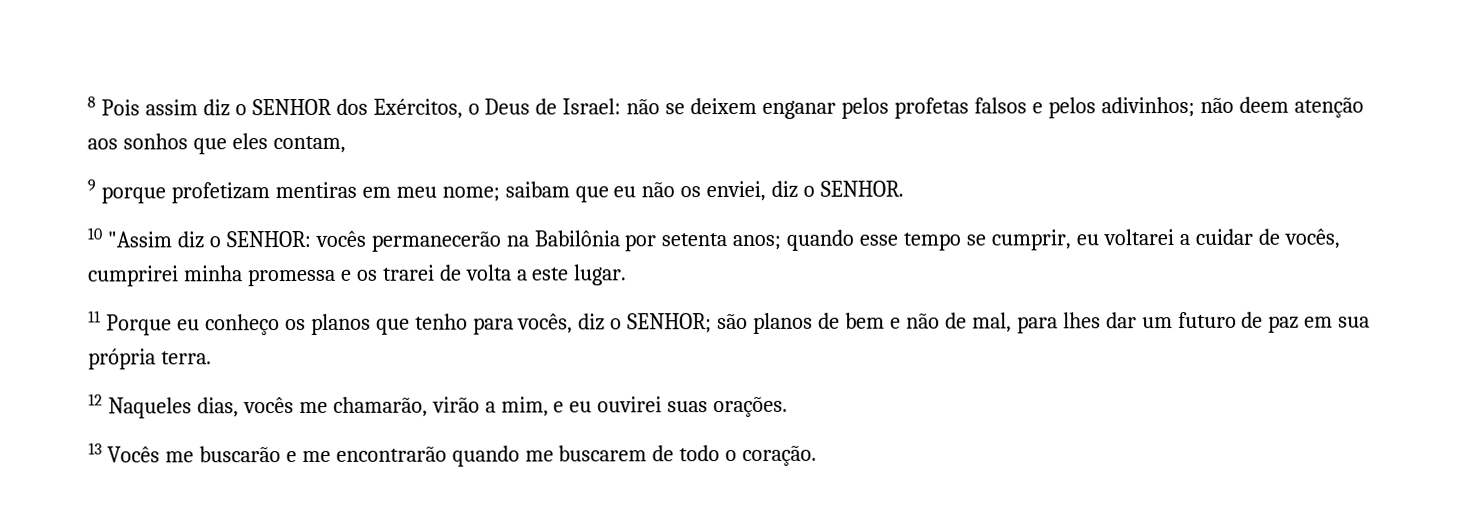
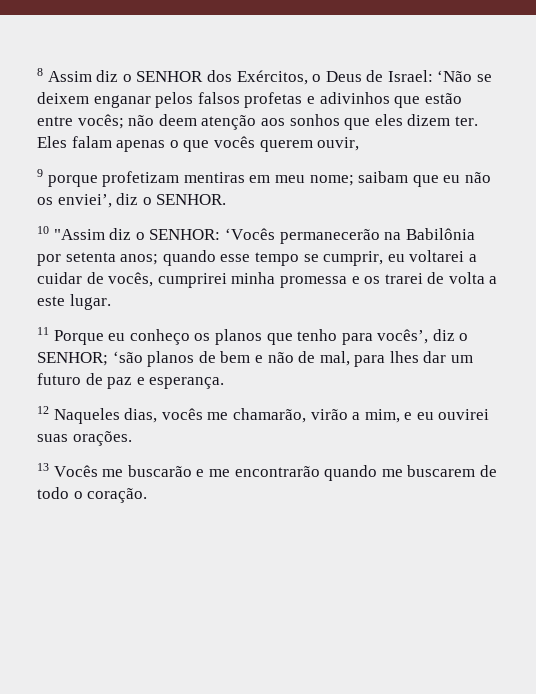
[100,99,198,116] Pois assim -> [47,71,92,82] Assim
[626,99,661,115] não -> [437,70,473,82] ‘Não
[893,96,1195,119] profetas falsos e pelos adivinhos; -> [197,92,462,108] [37,114,124,129] falsos profetas e adivinhos que estão entre vocês;
[272,135,346,154] contam, -> [407,114,478,126] [37,136,360,152] dizem ter. Eles falam apenas o que vocês querem ouvir,
[706,180,767,202] enviei, -> [57,194,112,208] enviei’,
[314,230,366,247] vocês -> [224,228,275,240] ‘Vocês
[517,313,574,334] vocês, -> [377,329,429,344] vocês’,
[717,313,749,330] são -> [112,351,143,363] ‘são
[1304,316,1371,328] [88,348,212,370] em sua própria terra. -> [136,377,225,389] e esperança.

